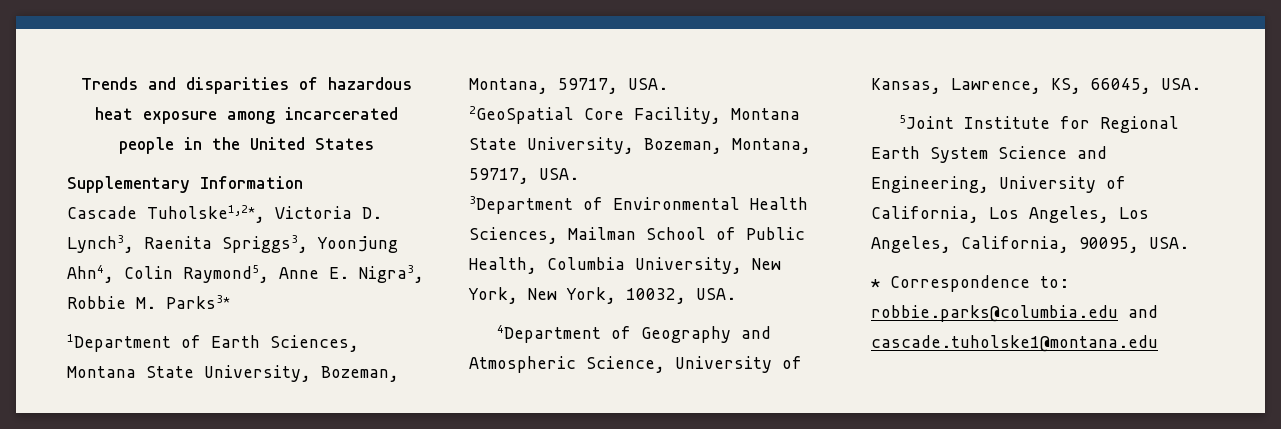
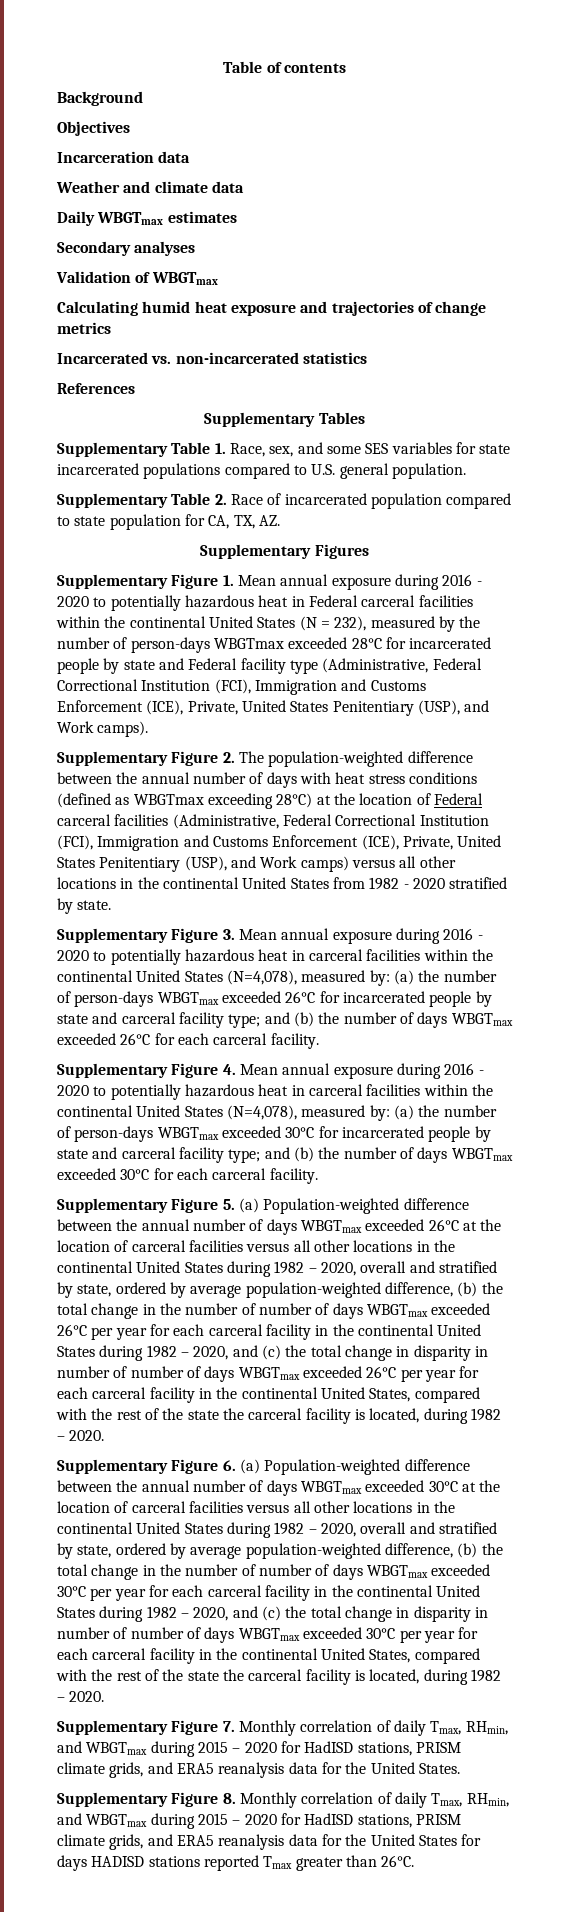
[80,77,412,94] [94,107,398,124] [118,137,374,154] [67,176,303,193] [67,205,382,223] [67,235,398,253] [67,265,424,283] [67,295,230,309] [67,334,359,352] [67,365,399,382] [469,78,668,94] [469,106,800,124] [469,137,811,154] [469,168,579,184] [469,196,808,214] [469,227,805,244] [469,257,781,274] [468,287,736,304] [497,325,772,343] [469,356,802,373] [871,78,1201,94] [899,115,1180,133] [871,146,1107,163] [871,176,1126,193] [871,206,1149,223] [871,236,1189,253] [871,275,1069,292] [871,305,1158,322] [871,335,1158,352] Trends and disparities of hazardous heat exposure among incarcerated people in the United States // Supplementary Information // Cascade Tuholske1,2*, Victoria D. Lynch3, Raenita Spriggs3, Yoonjung Ahn4, Colin Raymond5, Anne E. Nigra3, Robbie M. Parks3* // 1Department of Earth Sciences, Montana State University, Bozeman, Montana, 59717, USA. // 2GeoSpatial Core Facility, Montana State University, Bozeman, Montana, 59717, USA. // 3Department of Environmental Health Sciences, Mailman School of Public Health, Columbia University, New York, New York, 10032, USA. // 4Department of Geography and Atmospheric Science, University of Kansas, Lawrence, KS, 66045, USA. // 5Joint Institute for Regional Earth System Science and Engineering, University of California, Los Angeles, Los Angeles, California, 90095, USA. // * Correspondence to: robbie.parks@columbia.edu and cascade.tuholske1@montana.edu -> [223,61,346,73] [57,91,143,106] [57,121,130,136] [57,151,191,163] [56,181,244,193] [57,211,237,226] [57,241,196,256] [56,271,218,285] [57,301,487,316] [57,322,111,334] [57,352,367,364] [57,383,135,394] [204,412,365,427] [57,442,511,457] [57,463,466,479] [57,493,512,509] [57,514,280,530] [200,544,369,559] [57,574,482,590] [57,595,473,611] [56,616,481,632] [57,637,492,653] [57,658,482,674] [57,679,426,695] [57,700,490,716] [57,721,149,737] [57,751,473,767] [57,772,477,788] [57,793,483,809] [57,814,489,829] [57,835,502,851] [57,856,456,872] [57,877,508,890] [57,898,112,914] [57,928,483,944] [57,949,493,965] [57,970,497,986] [57,991,492,1007] [57,1012,513,1028] [57,1033,319,1049] [57,1063,484,1079] [57,1084,493,1100] [57,1105,497,1121] [57,1126,491,1142] [57,1147,513,1163] [57,1168,318,1184] [57,1198,469,1214] [57,1219,502,1235] [57,1240,455,1252] [57,1261,497,1277] [57,1282,503,1298] [57,1303,491,1319] [57,1324,482,1340] [57,1345,488,1361] [57,1366,480,1382] [57,1387,480,1403] [56,1408,501,1424] [57,1430,105,1441] [57,1459,470,1475] [57,1480,501,1496] [57,1501,455,1513] [57,1522,497,1538] [57,1543,503,1559] [57,1564,491,1580] [57,1585,481,1601] [57,1606,488,1622] [57,1627,479,1643] [57,1648,480,1664] [56,1669,501,1685] [57,1691,105,1702] [57,1720,508,1736] [57,1741,461,1757] [57,1762,460,1778] [57,1792,509,1808] [57,1813,461,1829] [57,1834,482,1850] [57,1855,415,1871] Table of contents // Background // Objectives // Incarceration data // Weather and climate data // Daily WBGTmax estimates // Secondary analyses // Validation of WBGTmax // Calculating humid heat exposure and trajectories of change metrics // Incarcerated vs. non-incarcerated statistics // References // Supplementary Tables // Supplementary Table 1. Race, sex, and some SES variables for state incarcerated populations compared to U.S. general population. // Supplementary Table 2. Race of incarcerated population compared to state population for CA, TX, AZ. // Supplementary Figures // Supplementary Figure 1. Mean annual exposure during 2016 - 2020 to potentially hazardous heat in Federal carceral facilities within the continental United States (N = 232), measured by the number of person-days WBGTmax exceeded 28°C for incarcerated people by state and Federal facility type (Administrative, Federal Correctional Institution (FCI), Immigration and Customs Enforcement (ICE), Private, United States Penitentiary (USP), and Work camps). // Supplementary Figure 2. The population-weighted difference between the annual number of days with heat stress conditions (defined as WBGTmax exceeding 28°C) at the location of Federal carceral facilities (Administrative, Federal Correctional Institution (FCI), Immigration and Customs Enforcement (ICE), Private, United States Penitentiary (USP), and Work camps) versus all other locations in the continental United States from 1982 - 2020 stratified by state. // Supplementary Figure 3. Mean annual exposure during 2016 - 2020 to potentially hazardous heat in carceral facilities within the continental United States (N=4,078), measured by: (a) the number of person-days WBGTmax exceeded 26°C for incarcerated people by state and carceral facility type; and (b) the number of days WBGTmax exceeded 26°C for each carceral facility. // Supplementary Figure 4. Mean annual exposure during 2016 - 2020 to potentially hazardous heat in carceral facilities within the continental United States (N=4,078), measured by: (a) the number of person-days WBGTmax exceeded 30°C for incarcerated people by state and carceral facility type; and (b) the number of days WBGTmax exceeded 30°C for each carceral facility. // Supplementary Figure 5. (a) Population-weighted difference between the annual number of days WBGTmax exceeded 26°C at the location of carceral facilities versus all other locations in the continental United States during 1982 – 2020, overall and stratified by state, ordered by average population-weighted difference, (b) the total change in the number of number of days WBGTmax exceeded 26°C per year for each carceral facility in the continental United States during 1982 – 2020, and (c) the total change in disparity in number of number of days WBGTmax exceeded 26°C per year for each carceral facility in the continental United States, compared with the rest of the state the carceral facility is located, during 1982 – 2020. // Supplementary Figure 6. (a) Population-weighted difference between the annual number of days WBGTmax exceeded 30°C at the location of carceral facilities versus all other locations in the continental United States during 1982 – 2020, overall and stratified by state, ordered by average population-weighted difference, (b) the total change in the number of number of days WBGTmax exceeded 30°C per year for each carceral facility in the continental United States during 1982 – 2020, and (c) the total change in disparity in number of number of days WBGTmax exceeded 30°C per year for each carceral facility in the continental United States, compared with the rest of the state the carceral facility is located, during 1982 – 2020. // Supplementary Figure 7. Monthly correlation of daily Tmax, RHmin, and WBGTmax during 2015 – 2020 for HadISD stations, PRISM climate grids, and ERA5 reanalysis data for the United States. // Supplementary Figure 8. Monthly correlation of daily Tmax, RHmin, and WBGTmax during 2015 – 2020 for HadISD stations, PRISM climate grids, and ERA5 reanalysis data for the United States for days HADISD stations reported Tmax greater than 26°C.

